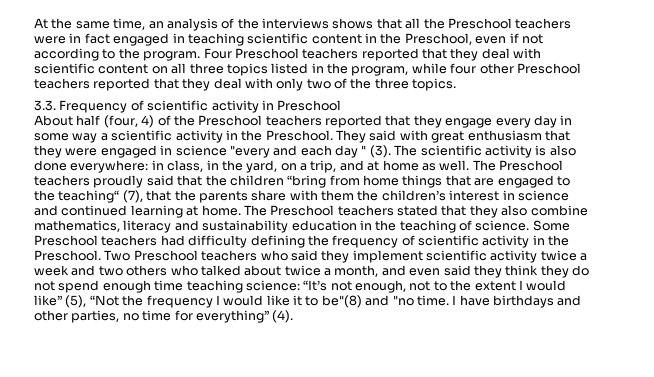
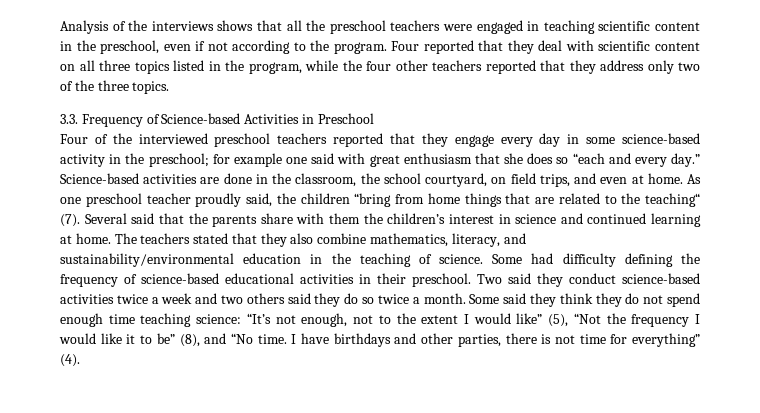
[34,18,218,31] At the same time, an analysis -> [60,20,109,34] Analysis
[447,18,512,29] Preschool -> [329,20,386,34] preschool
[69,33,110,44] in fact -> (472, 27) none
[404,33,472,45] Preschool, -> [100,40,160,54] preschool,
[234,48,359,59] Preschool teachers -> (420, 46) none
(447, 68) none -> [342,60,362,71] the
[516,63,581,74] [34,78,273,91] Preschool teachers reported that they deal with -> [432,60,644,74] teachers reported that they address
[147,100,259,113] scientific activity -> [161,113,300,124] Science-based Activities
[34,115,263,128] About half (four, 4) of the Preschool -> [60,133,271,147] Four of the interviewed preschool
[72,130,366,143] way a scientific activity in the Preschool. They -> [621,133,700,144] [60,153,307,167] science-based activity in the preschool; for example one
[34,145,576,158] [34,160,563,173] [34,175,203,188] they were engaged in science "every and each day " (3). The scientific activity is also done everywhere: in class, in the yard, on a trip, and at home as well. The Preschool teachers proudly said that -> [504,153,700,167] [60,173,702,187] [60,193,272,207] she does so “each and every day.” Science-based activities are done in the classroom, the school courtyard, on field trips, and even at home. As one preschool teacher proudly said,
[497,175,554,188] engaged -> [558,193,600,204] related
[122,190,143,203] (7), -> [60,213,155,227] (7). Several said
[270,205,335,216] Preschool -> (137, 238) none
[123,220,289,233] literacy and sustainability -> [451,233,526,247] [60,253,234,267] literacy, and sustainability/environmental
[34,235,158,246] Preschool teachers -> (523, 259) none
[418,235,570,248] [34,250,538,263] scientific activity in the Preschool. Two Preschool teachers who said they implement scientific activity -> [141,273,700,287] [60,294,114,304] science-based educational activities in their preschool. Two said they conduct science-based activities
[170,265,441,277] who talked about twice a month, and even -> [287,293,500,307] said they do so twice a month. Some
[321,295,414,308] be"(8) and "no -> [156,333,253,347] be” (8), and “No
[122,313,139,321] no -> [505,333,575,344] there is not

